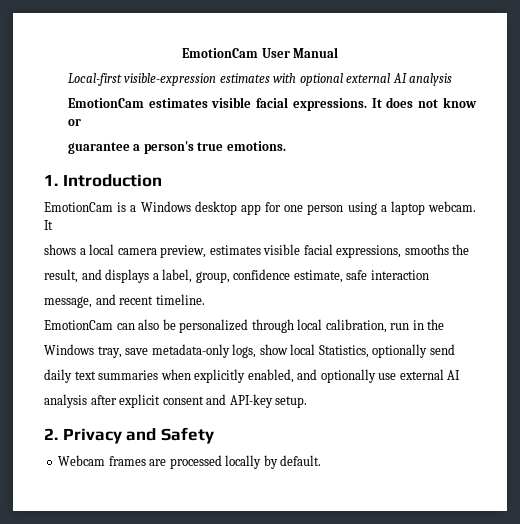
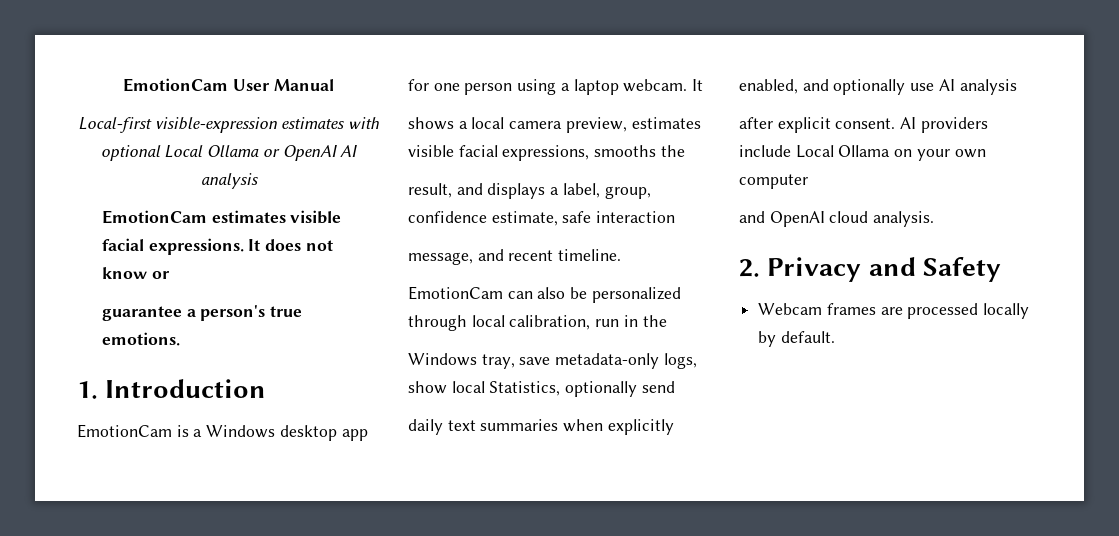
[346,73,391,83] external -> [164,145,337,161] Local Ollama or OpenAI
[399,369,461,380] [44,394,87,408] external AI // analysis -> [938,79,1017,95] AI analysis //
[162,394,308,408] consent and API-key setup. -> [835,117,988,133] [739,145,986,161] [739,174,808,189] [739,211,935,227] consent. AI providers include Local Ollama on your own computer // and OpenAI cloud analysis.

